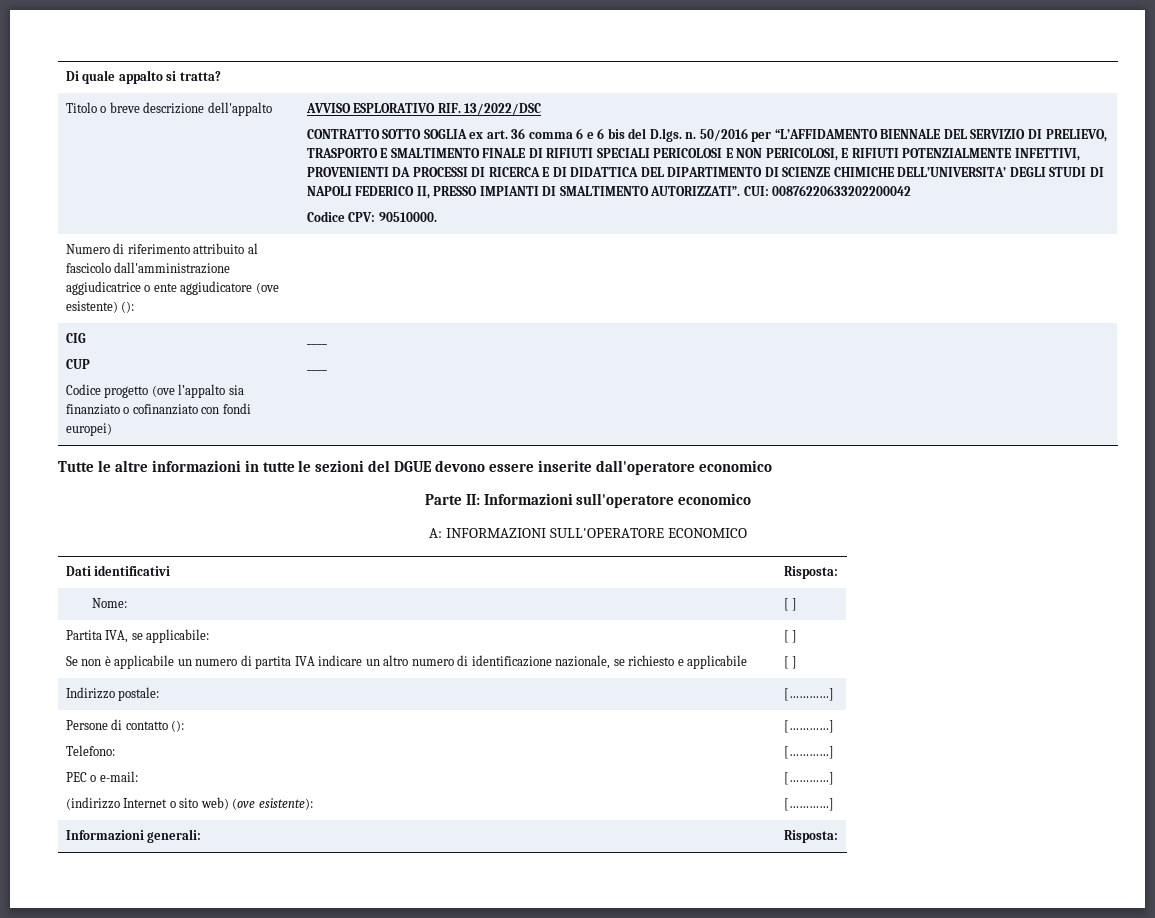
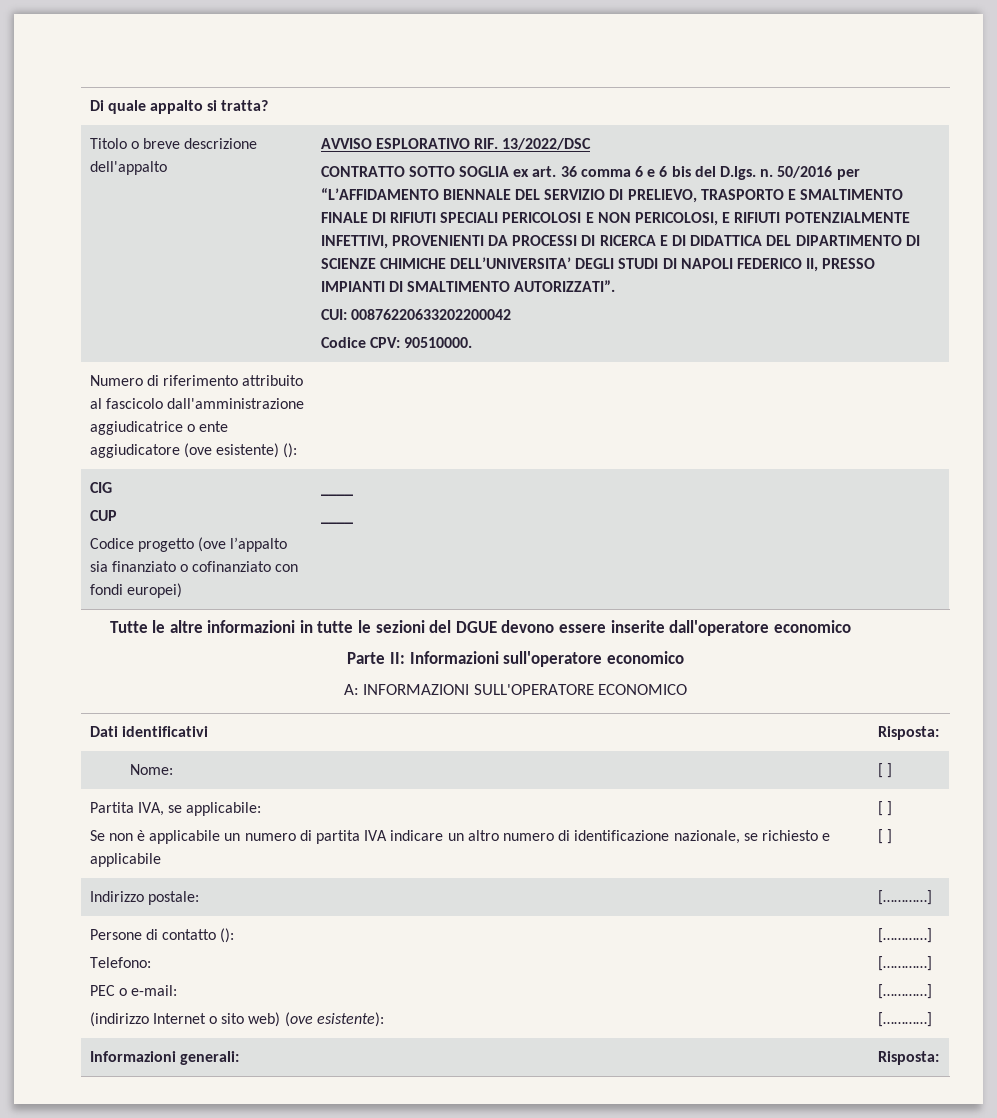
(741, 191) none -> (616, 286) //

